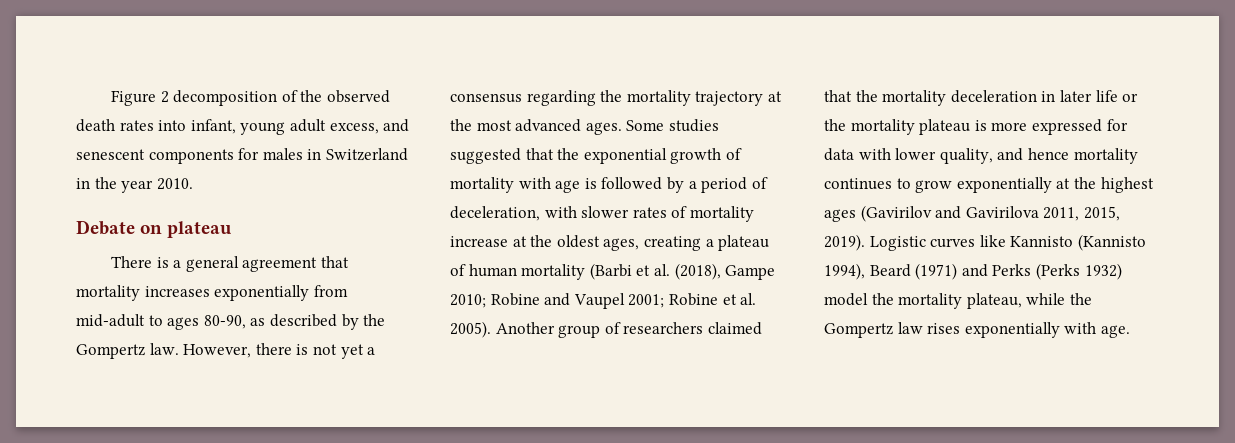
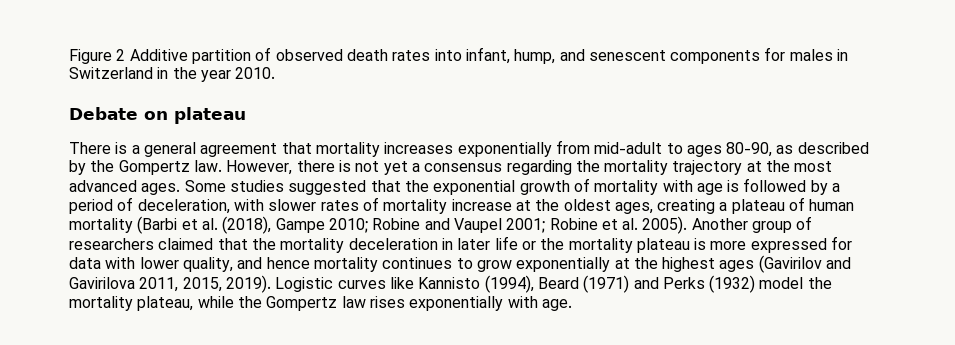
[173,90,323,106] decomposition of the -> [129,47,272,64] Additive partition of
[240,119,379,135] young adult excess, -> [514,49,556,64] hump,
[1077,234,1146,251] [824,263,865,280] (Kannisto 1994), -> [484,275,534,293] (1994),
[1035,263,1122,280] (Perks 1932) -> [709,275,756,293] (1932)

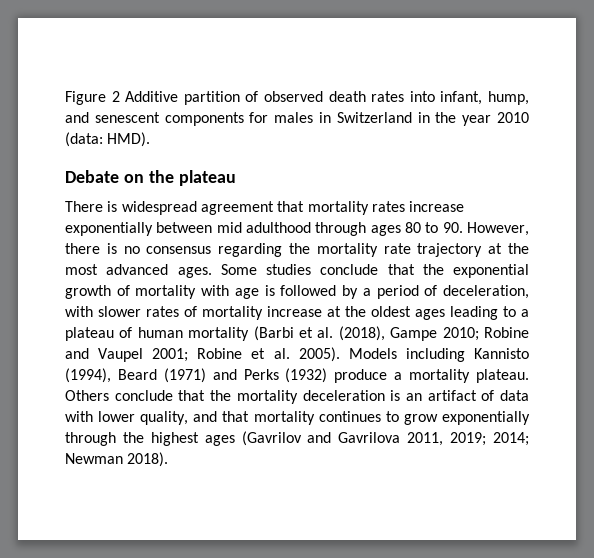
[235,67,276,79] 2010. -> [497,112,529,123] [65,132,151,147] 2010 (data: HMD).
(168, 115) none -> [148,170,174,183] the
[131,142,196,157] a general -> [121,201,197,215] widespread
[384,140,869,157] [69,160,420,175] increases exponentially from mid-adult to ages 80-90, as described by the Gompertz law. However, there is not yet a -> [371,201,465,212] [65,222,529,236] [65,243,140,254] rates increase exponentially between mid adulthood through ages 80 to 90. However, there is no
(669, 167) none -> [383,243,411,254] rate
[288,180,367,195] suggested -> [320,264,379,275] conclude
[614,199,716,214] ages, creating -> [415,306,516,320] ages leading to
[691,216,813,233] [69,236,853,253] [69,255,852,273] [69,275,414,293] Another group of researchers claimed that the mortality deceleration in later life or the mortality plateau is more expressed for data with lower quality, and hence mortality continues to grow exponentially at the highest ages (Gavirilov and Gavirilova 2011, 2015, 2019). Logistic curves like -> [348,348,465,362] Models including
[759,277,832,289] [69,296,572,311] model the mortality plateau, while the Gompertz law rises exponentially with age. -> [334,369,530,383] [65,390,529,404] [65,411,530,425] [65,431,530,446] [65,452,169,467] produce a mortality plateau. Others conclude that the mortality deceleration is an artifact of data with lower quality, and that mortality continues to grow exponentially through the highest ages (Gavrilov and Gavrilova 2011, 2019; 2014; Newman 2018).

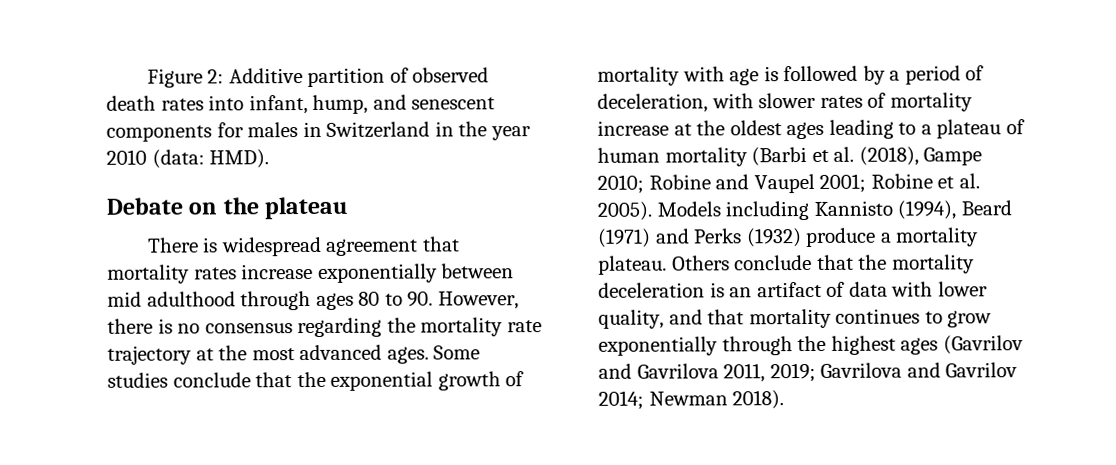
[111,91,120,102] 2 -> [207,69,225,84] 2:
(487, 439) none -> [820,362,1018,378] Gavrilova and Gavrilov

